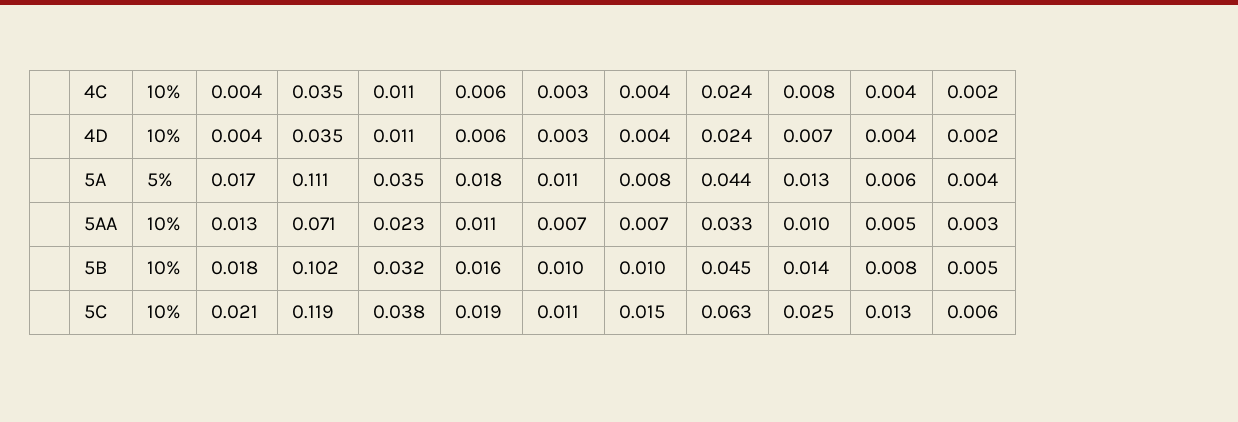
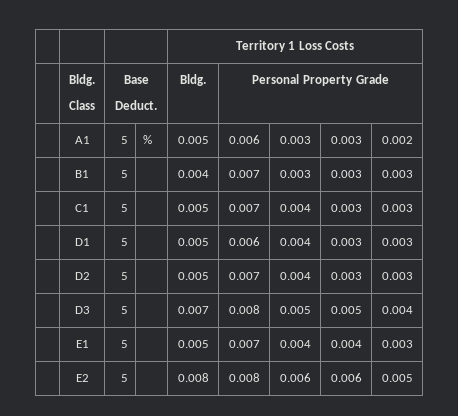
[83,85,107,99] [146,85,181,99] [210,85,262,99] [291,85,343,99] [372,85,415,99] [454,85,506,99] [536,85,589,99] [618,85,670,99] [700,85,752,99] [782,85,835,99] [864,85,916,99] [946,85,999,99] [83,129,108,142] [146,129,181,143] [210,129,262,143] [291,129,343,143] [372,129,415,143] [454,129,506,143] [536,129,589,143] [618,129,670,143] [700,129,752,143] [782,129,833,143] [864,129,916,143] [946,129,999,143] [83,173,106,187] [146,173,173,187] [210,173,256,187] [291,173,329,187] [372,173,424,187] [454,173,502,187] [536,173,579,187] [618,173,671,187] [700,173,751,187] [782,173,830,187] [864,173,916,187] [946,173,998,187] [83,217,117,231] [146,217,181,231] [210,217,258,231] [291,217,336,231] [372,217,425,231] [454,217,497,231] [536,217,587,231] [618,217,669,231] [700,217,753,231] [782,217,830,231] [864,217,916,231] [946,217,999,231] [83,261,107,275] [146,261,181,275] [210,261,258,275] [291,261,339,275] [372,261,425,275] [454,261,501,275] [536,261,584,275] [618,261,666,275] [700,261,751,275] [782,261,829,275] [864,261,917,275] [946,261,998,275] [83,305,107,319] [146,305,181,319] [210,305,258,319] [291,305,334,319] [372,305,425,319] [454,305,502,319] [536,305,579,319] [618,305,665,319] [700,305,752,319] [782,305,834,319] [864,305,912,319] [946,305,998,319] | 4C | 10% | 0.004 | 0.035 | 0.011 | 0.006 | 0.003 | 0.004 | 0.024 | 0.008 | 0.004 | 0.002 // | 4D | 10% | 0.004 | 0.035 | 0.011 | 0.006 | 0.003 | 0.004 | 0.024 | 0.007 | 0.004 | 0.002 // | 5A | 5% | 0.017 | 0.111 | 0.035 | 0.018 | 0.011 | 0.008 | 0.044 | 0.013 | 0.006 | 0.004 // | 5AA | 10% | 0.013 | 0.071 | 0.023 | 0.011 | 0.007 | 0.007 | 0.033 | 0.010 | 0.005 | 0.003 // | 5B | 10% | 0.018 | 0.102 | 0.032 | 0.016 | 0.010 | 0.010 | 0.045 | 0.014 | 0.008 | 0.005 // | 5C | 10% | 0.021 | 0.119 | 0.038 | 0.019 | 0.011 | 0.015 | 0.063 | 0.025 | 0.013 | 0.006 -> [235,40,355,52] [69,74,95,86] [69,100,95,110] [123,75,149,84] [115,100,157,110] [180,74,206,86] [252,74,389,86] [74,136,90,144] [121,136,129,144] [142,135,152,144] [177,136,209,144] [228,135,260,144] [279,136,311,144] [330,136,362,144] [381,136,413,144] [75,170,89,178] [121,170,129,178] [177,170,209,178] [228,170,260,178] [279,170,311,178] [330,170,362,178] [381,170,413,178] [75,204,89,212] [121,204,129,212] [177,204,209,212] [228,204,260,212] [279,204,311,212] [330,204,362,212] [381,204,413,212] [74,238,90,246] [121,238,129,246] [177,238,209,246] [228,237,260,246] [279,238,311,246] [330,238,362,246] [381,238,413,246] [74,272,90,280] [121,272,129,280] [177,272,209,280] [228,272,260,280] [279,272,311,280] [330,272,362,280] [381,272,413,280] [74,306,90,314] [121,306,129,314] [177,306,209,314] [228,305,260,314] [279,306,311,314] [330,306,362,314] [381,306,413,314] [75,340,89,348] [121,340,129,348] [177,340,209,348] [228,340,260,348] [279,340,311,348] [330,340,362,348] [381,340,413,348] [75,374,89,382] [121,374,129,382] [177,373,209,382] [228,373,260,382] [279,373,311,382] [330,373,362,382] [381,374,413,382] | | | Territory 1 Loss Costs // | Bldg. // Class | Base // Deduct. | Bldg. | Personal Property Grade // | A1 | 5 | % | 0.005 | 0.006 | 0.003 | 0.003 | 0.002 // | B1 | 5 | | 0.004 | 0.007 | 0.003 | 0.003 | 0.003 // | C1 | 5 | | 0.005 | 0.007 | 0.004 | 0.003 | 0.003 // | D1 | 5 | | 0.005 | 0.006 | 0.004 | 0.003 | 0.003 // | D2 | 5 | | 0.005 | 0.007 | 0.004 | 0.003 | 0.003 // | D3 | 5 | | 0.007 | 0.008 | 0.005 | 0.005 | 0.004 // | E1 | 5 | | 0.005 | 0.007 | 0.004 | 0.004 | 0.003 // | E2 | 5 | | 0.008 | 0.008 | 0.006 | 0.006 | 0.005

